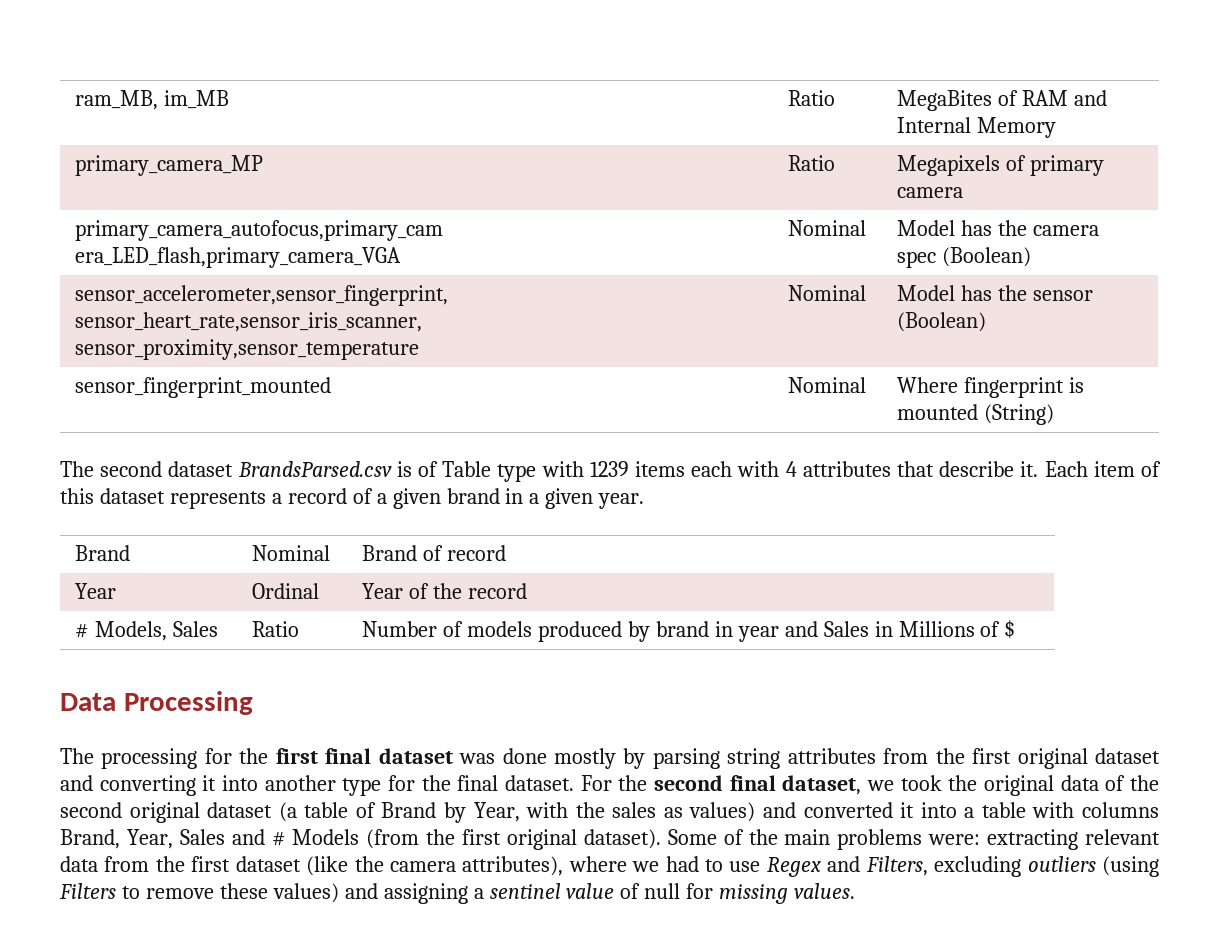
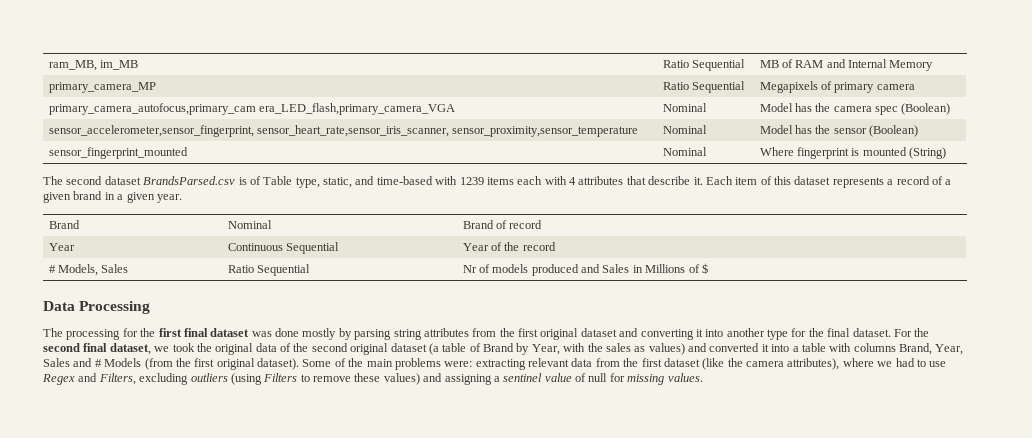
[897,90,993,111] | MegaBites -> [691,59,745,71] [759,60,779,68] Sequential | MB
(836, 163) none -> [691,81,745,93] Sequential
[497,464,537,482] type -> [295,176,433,188] type, static, and time-based
[252,583,320,599] Ordinal -> [227,242,339,254] Continuous Sequential
[362,621,438,637] | Number -> [256,264,310,276] [462,265,477,273] Sequential | Nr
[627,621,779,642] by brand in year -> (579, 270) none

